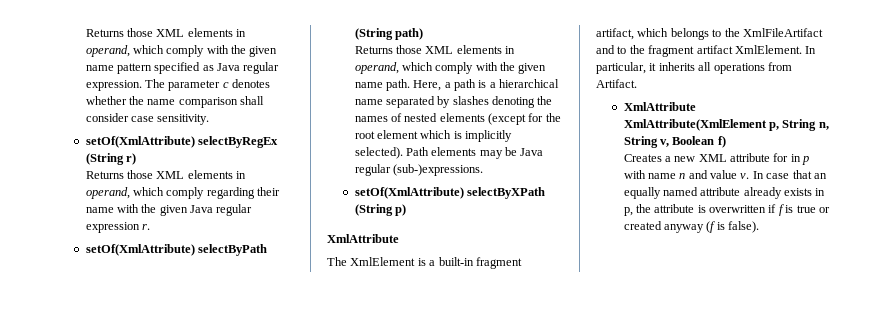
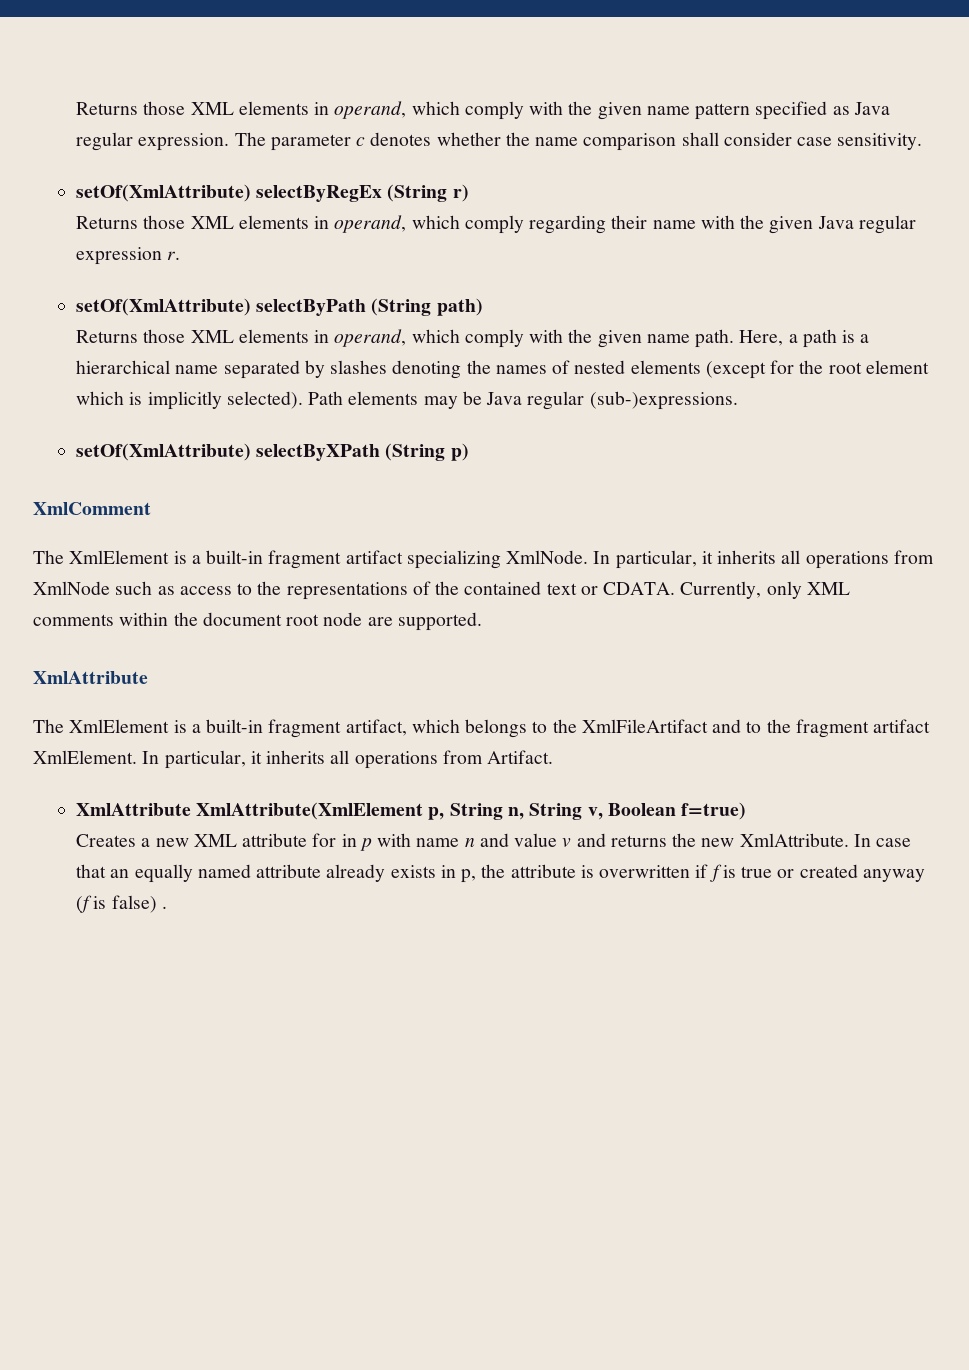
(406, 210) none -> [33,502,151,515] [33,550,934,569] [33,581,850,600] [33,612,482,631] // XmlComment // The XmlElement is a built-in fragment artifact specializing XmlNode. In particular, it inherits all operations from XmlNode such as access to the representations of the contained text or CDATA. Currently, only XML comments within the document root node are supported.
[717,136,726,148] f) -> [681,802,747,820] f=true)
[740,173,750,179] v. -> [562,833,849,847] v and returns the new XmlAttribute.
[728,221,760,233] false). -> [111,895,167,913] false) .

